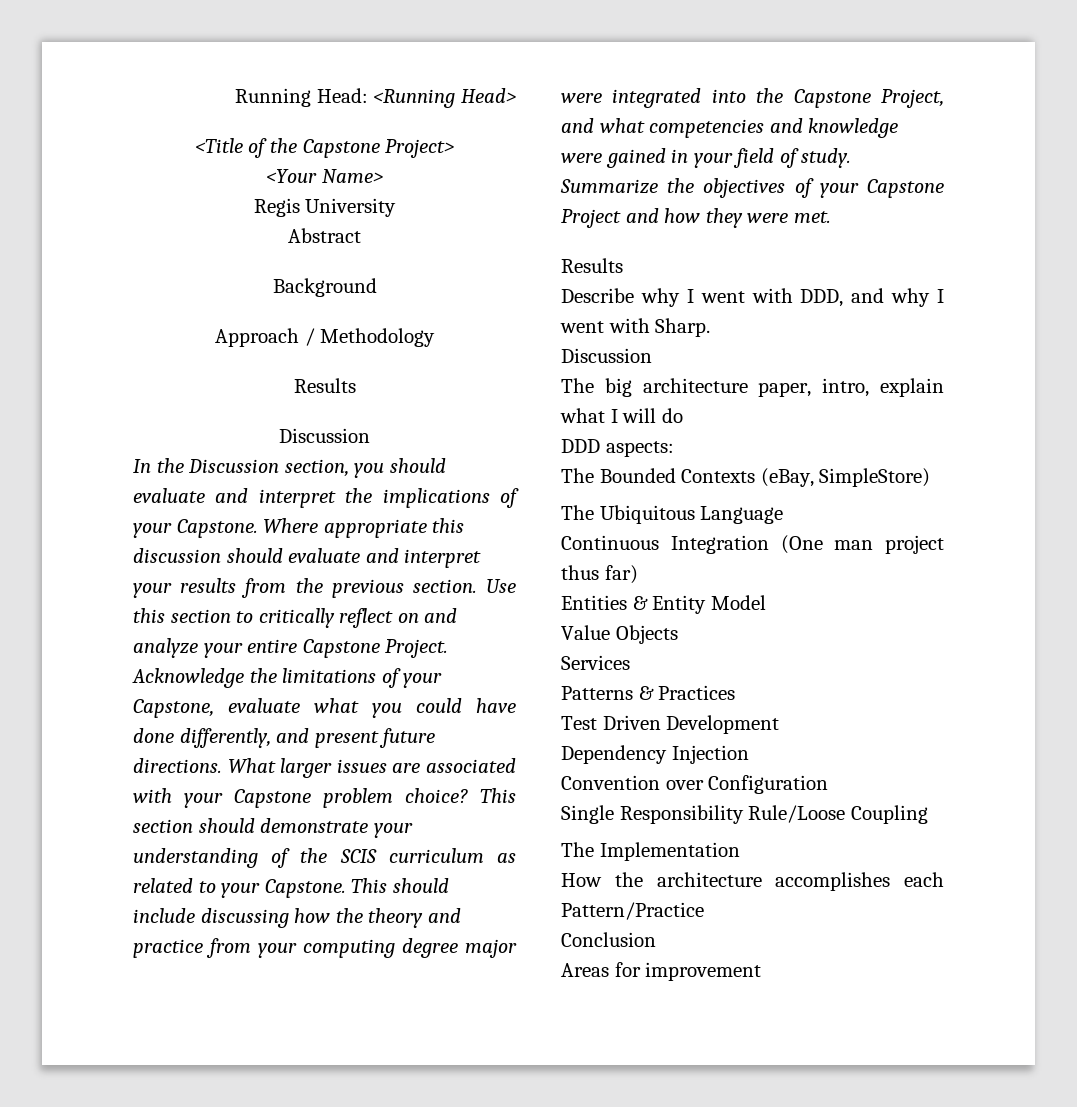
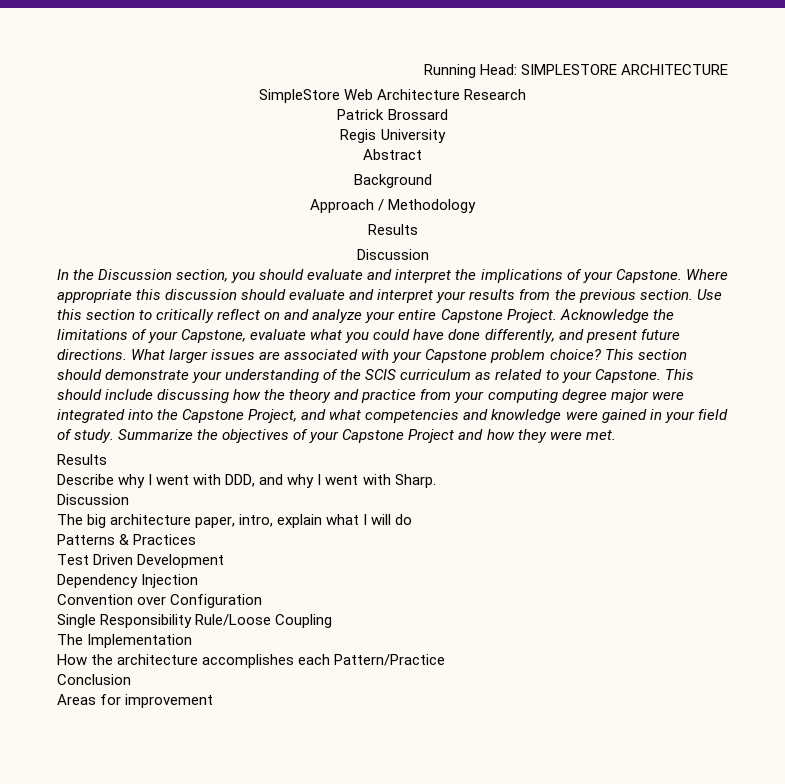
[373,88,516,108] [194,138,455,158] [266,169,383,183] <Running Head> // <Title of the Capstone Project> // <Your Name> -> [520,64,728,75] [258,89,527,103] [337,109,448,120] SIMPLESTORE ARCHITECTURE // SimpleStore Web Architecture Research // Patrick Brossard
[561,439,674,457] [561,468,931,487] [561,505,784,524] [561,535,944,554] [561,565,638,584] [561,595,766,614] [561,625,678,644] [561,655,630,670] // DDD aspects: // The Bounded Contexts (eBay, SimpleStore) // The Ubiquitous Language // Continuous Integration (One man project thus far) // Entities & Entity Model // Value Objects // Services -> (413, 519) none

